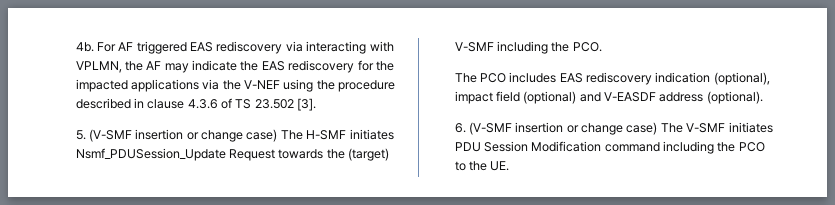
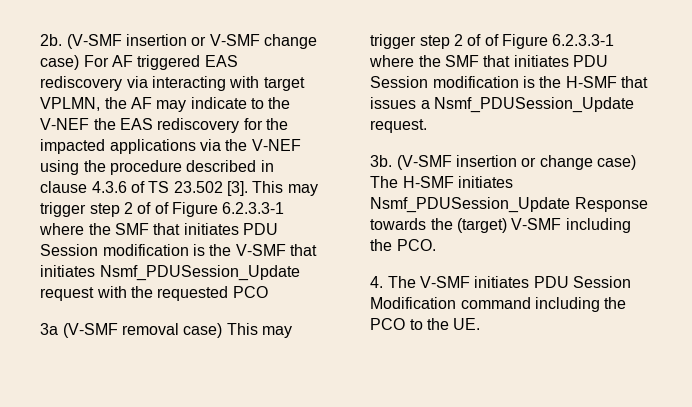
[75,42,94,52] 4b. -> [40,34,317,49] [40,55,80,70] 2b. (V-SMF insertion or V-SMF change case)
(394, 46) none -> [263,77,305,91] target
(238, 65) none -> [250,97,291,109] [40,118,90,130] to the V-NEF
[75,130,86,140] // 5. -> [252,181,318,196] [40,202,285,217] [39,223,278,235] [40,244,317,256] [40,265,300,281] [40,286,268,301] [40,323,292,338] [370,34,615,49] [369,55,608,67] [370,76,648,88] [370,97,634,113] [370,119,428,133] [370,155,393,167] This may trigger step 2 of of Figure 6.2.3.3-1 where the SMF that initiates PDU Session modification is the V-SMF that initiates Nsmf_PDUSession_Update request with the requested PCO // 3a (V-SMF removal case) This may trigger step 2 of of Figure 6.2.3.3-1 where the SMF that initiates PDU Session modification is the H-SMF that issues a Nsmf_PDUSession_Update request. // 3b.
[228,149,275,161] Request -> [574,197,648,212] Response
[454,72,770,85] [454,91,763,104] [454,122,658,135] The PCO includes EAS rediscovery indication (optional), impact field (optional) and V-EASDF address (optional). // 6. (V-SMF insertion or change case) -> [370,276,384,288] 4.

